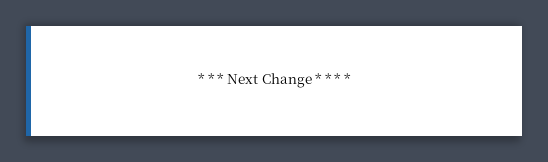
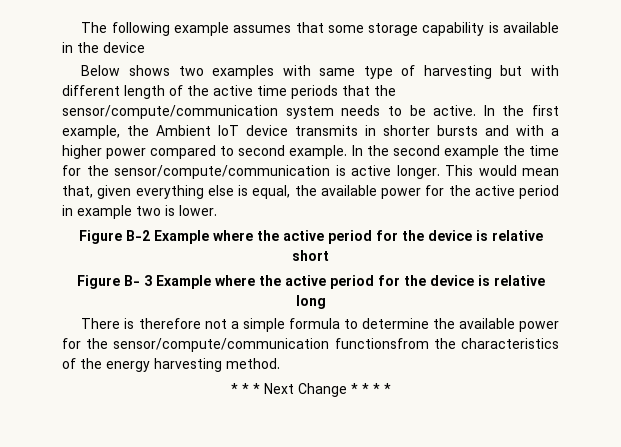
(197, 78) none -> [81,22,560,36] [62,42,145,53] [81,65,559,79] [62,85,396,99] [62,105,559,119] [62,125,559,139] [62,145,559,159] [62,165,559,179] [62,185,559,199] [62,205,217,219] [78,230,543,244] [292,250,329,261] [76,275,545,289] [295,295,326,309] [81,318,559,332] [62,338,559,352] [62,358,280,372] The following example assumes that some storage capability is available in the device // Below shows two examples with same type of harvesting but with different length of the active time periods that the sensor/compute/communication system needs to be active. In the first example, the Ambient IoT device transmits in shorter bursts and with a higher power compared to second example. In the second example the time for the sensor/compute/communication is active longer. This would mean that, given everything else is equal, the available power for the active period in example two is lower. // Figure B-2 Example where the active period for the device is relative short // Figure B- 3 Example where the active period for the device is relative long // There is therefore not a simple formula to determine the available power for the sensor/compute/communication functionsfrom the characteristics of the energy harvesting method. //

